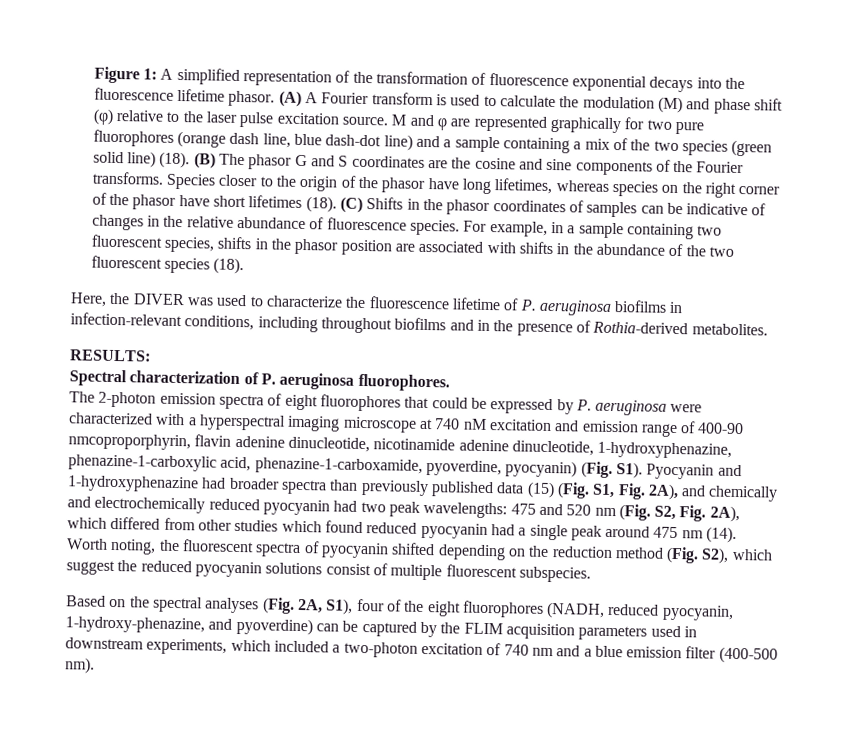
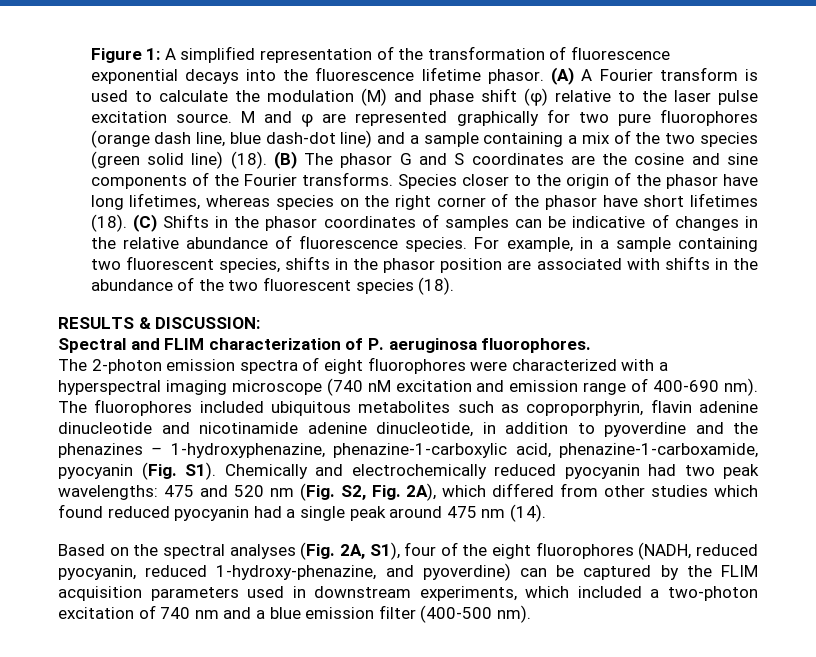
[70,292,684,316] [70,312,768,337] [70,349,151,362] Here, the DIVER was used to characterize the fluorescence lifetime of P. aeruginosa biofilms in infection-relevant conditions, including throughout biofilms and in the presence of Rothia-derived metabolites. // RESULTS: -> [58,317,261,329] RESULTS & DISCUSSION:
(127, 378) none -> [130,338,205,350] and FLIM
[404,396,668,416] that could be expressed by P. aeruginosa -> (466, 365) none
[418,418,461,430] at 740 -> [326,378,363,396] (740
[697,422,745,435] [68,433,733,459] [68,454,742,480] [67,475,779,502] 400-90 nmcoproporphyrin, flavin adenine dinucleotide, nicotinamide adenine dinucleotide, 1-hydroxyphenazine, phenazine-1-carboxylic acid, phenazine-1-carboxamide, pyoverdine, pyocyanin) (Fig. S1). Pyocyanin and 1-hydroxyphenazine had broader spectra than previously published data (15) (Fig. S1, Fig. 2A), and chemically -> [653,378,758,396] [58,399,758,416] [58,422,758,437] [58,443,758,458] [58,462,308,480] 400-690 nm). The fluorophores included ubiquitous metabolites such as coproporphyrin, flavin adenine dinucleotide and nicotinamide adenine dinucleotide, in addition to pyoverdine and the phenazines – 1-hydroxyphenazine, phenazine-1-carboxylic acid, phenazine-1-carboxamide, pyocyanin (Fig. S1). Chemically
[66,538,773,564] [66,560,591,583] Worth noting, the fluorescent spectra of pyocyanin shifted depending on the reduction method (Fig. S2), which suggest the reduced pyocyanin solutions consist of multiple fluorescent subspecies. -> (546, 513) none
(734, 612) none -> [145,565,208,577] reduced

